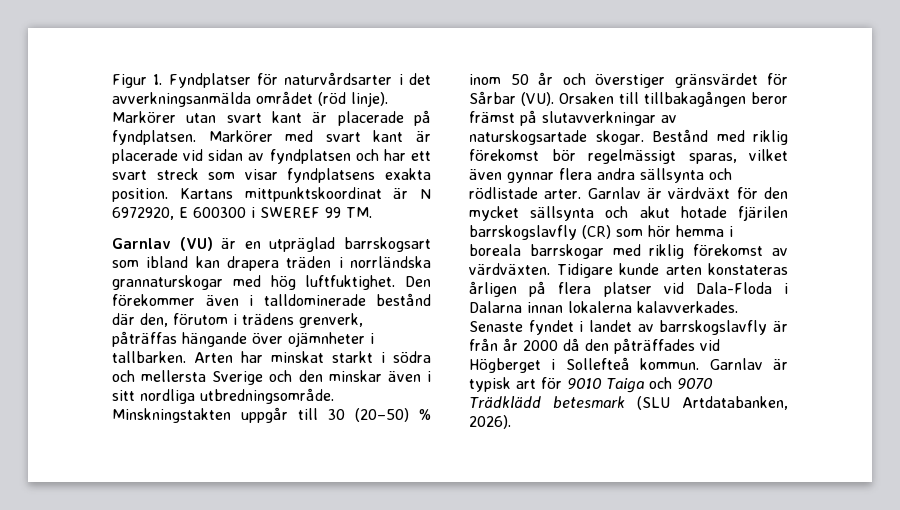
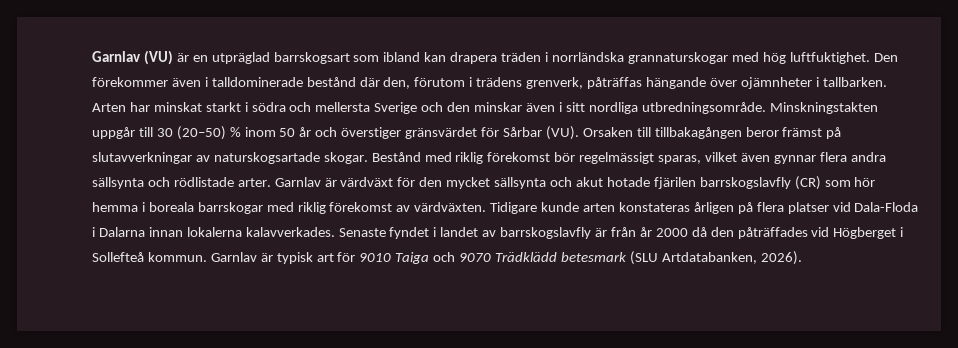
[112,72,431,88] [112,91,388,107] [112,110,431,126] [112,130,431,145] [112,149,431,164] [112,168,431,183] [112,187,431,202] [112,207,372,220] Figur 1. Fyndplatser för naturvårdsarter i det avverkningsanmälda området (röd linje). Markörer utan svart kant är placerade på fyndplatsen. Markörer med svart kant är placerade vid sidan av fyndplatsen och har ett svart streck som visar fyndplatsens exakta position. Kartans mittpunktskoordinat är N 6972920, E 600300 i SWEREF 99 TM. // -> (92, 56) none

